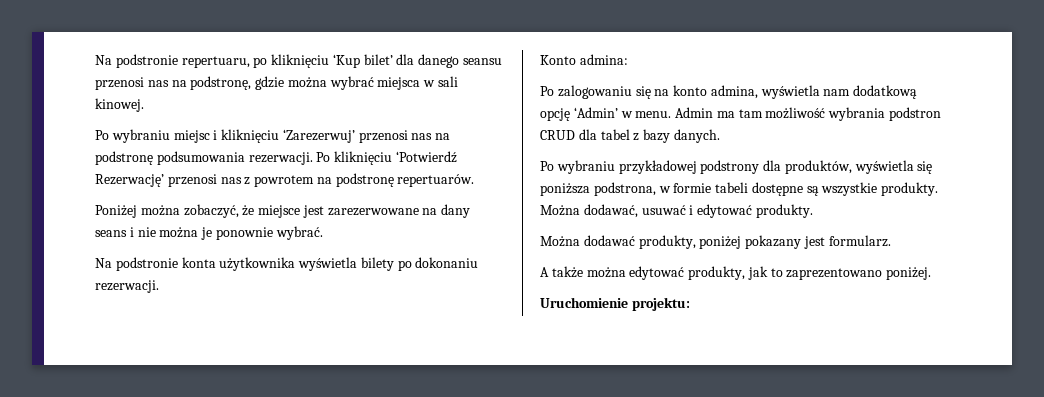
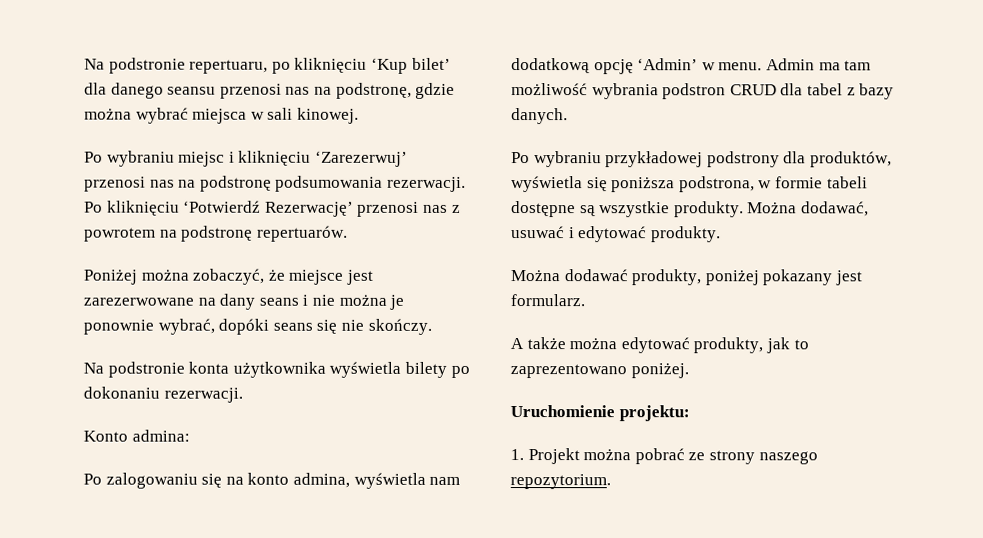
[275,226,323,240] wybrać. -> [157,318,432,335] wybrać, dopóki seans się nie skończy.
(690, 304) none -> [510,448,818,465] [510,474,611,490] // 1. Projekt można pobrać ze strony naszego repozytorium.

